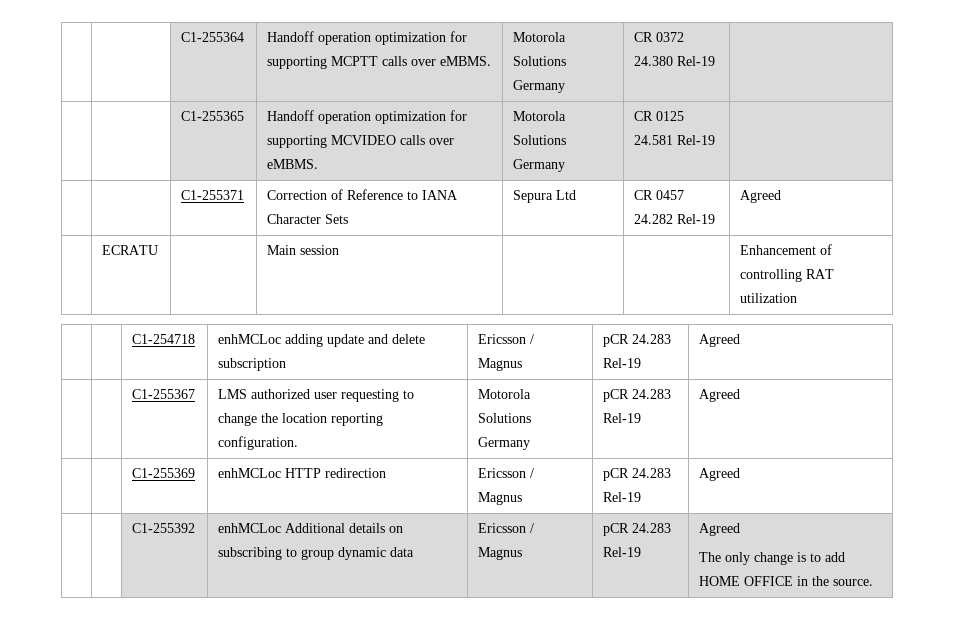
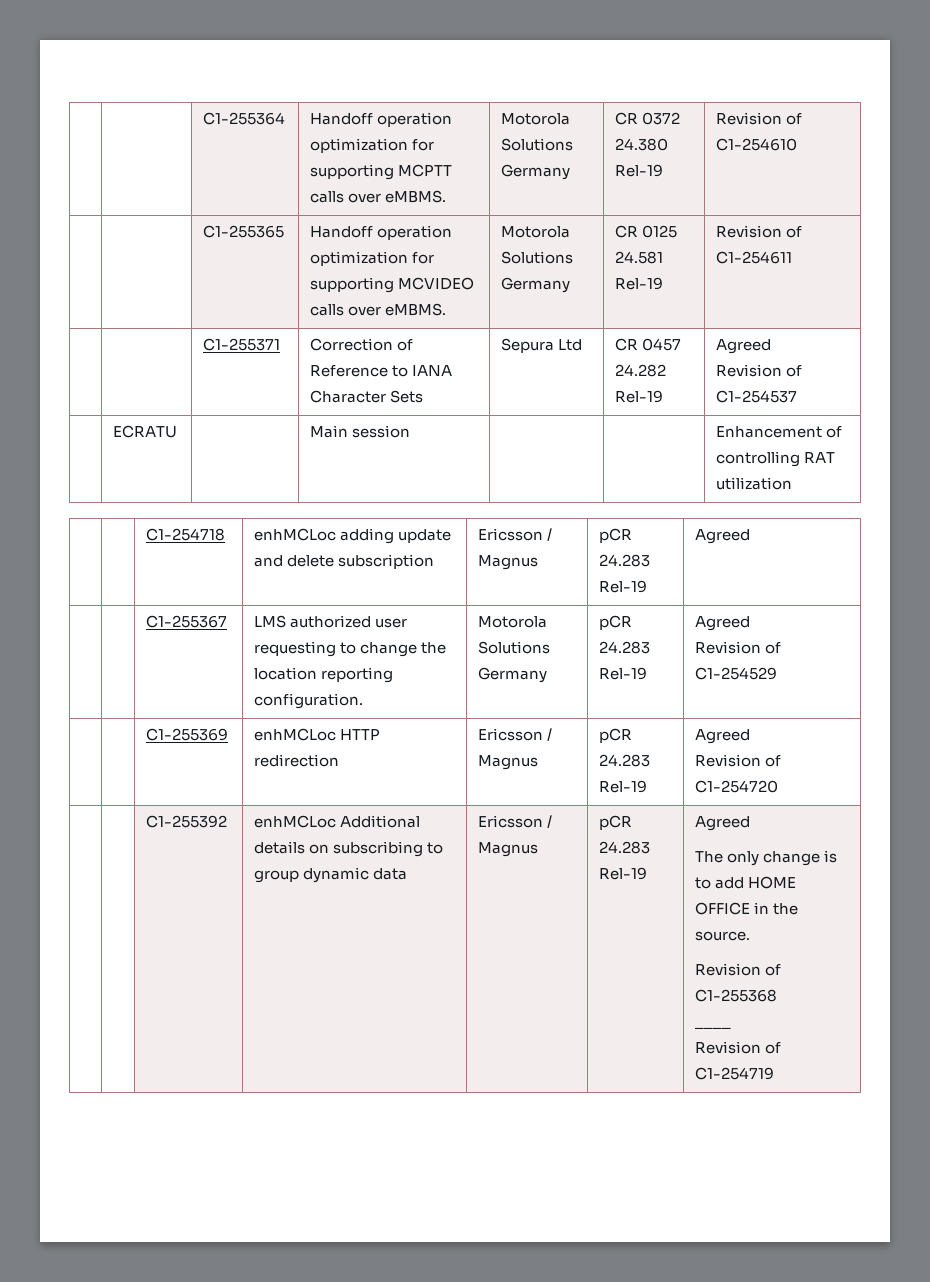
(716, 61) none -> [716,112,803,125] [716,138,798,151] Revision of C1-254610
(716, 140) none -> [716,225,803,238] [716,251,793,264] Revision of C1-254611
(782, 196) none -> [716,364,803,377] [716,390,798,403] // Revision of C1-254537
(741, 395) none -> [695,641,782,654] [695,667,778,680] // Revision of C1-254529
(741, 474) none -> [695,754,782,767] [695,780,779,793] // Revision of C1-254720
(874, 582) none -> [695,963,782,976] [695,989,778,1002] [695,1027,732,1029] [695,1041,782,1054] [695,1067,775,1080] // Revision of C1-255368 // ____ // Revision of C1-254719

